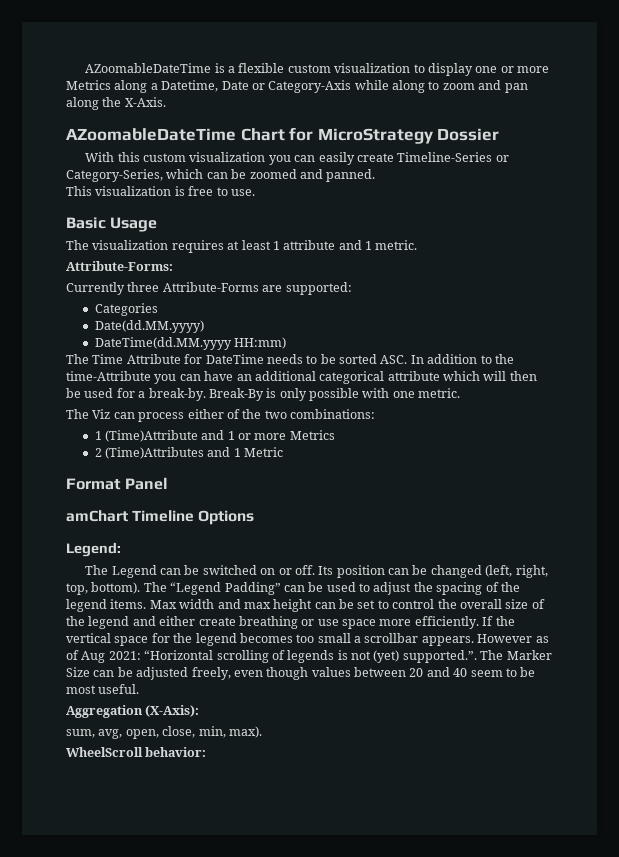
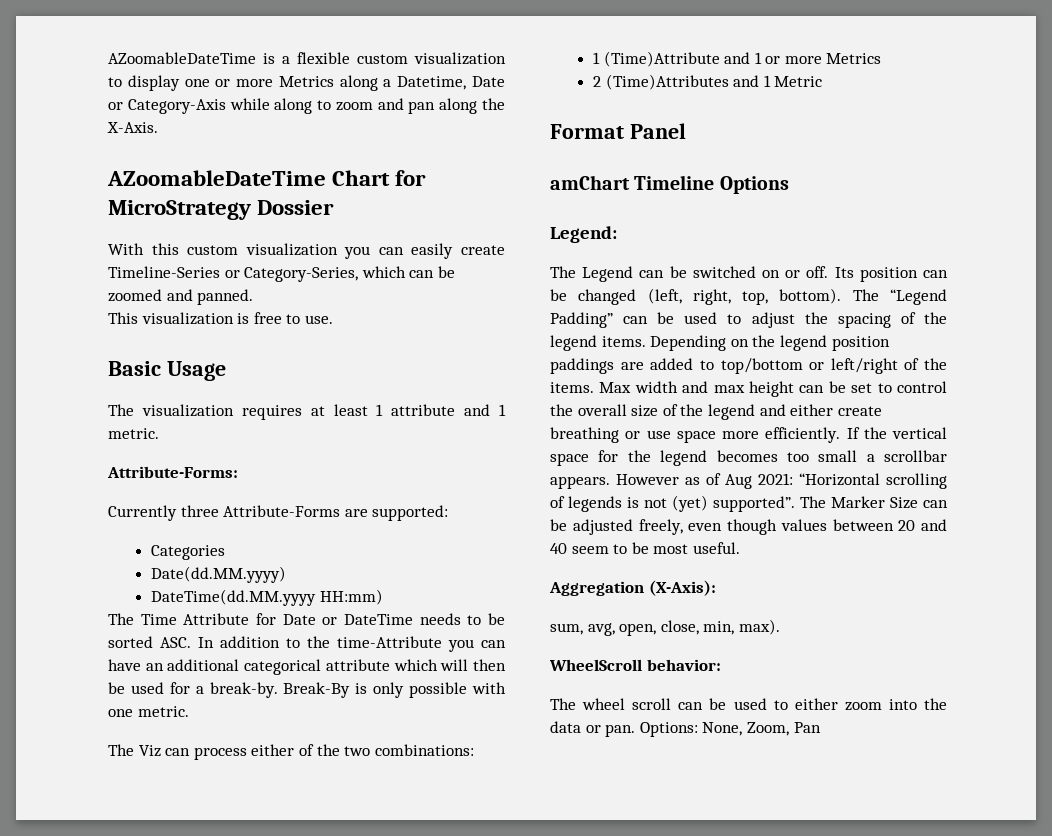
(203, 359) none -> [282,614,338,625] Date or
(147, 604) none -> [650,335,890,351] [550,358,947,374] [550,382,594,393] Depending on the legend position paddings are added to top/bottom or left/right of the items.
[402,650,477,663] supported.”. -> [713,496,795,512] supported”.
(207, 752) none -> [550,698,947,711] [550,721,821,737] // The wheel scroll can be used to either zoom into the data or pan. Options: None, Zoom, Pan

